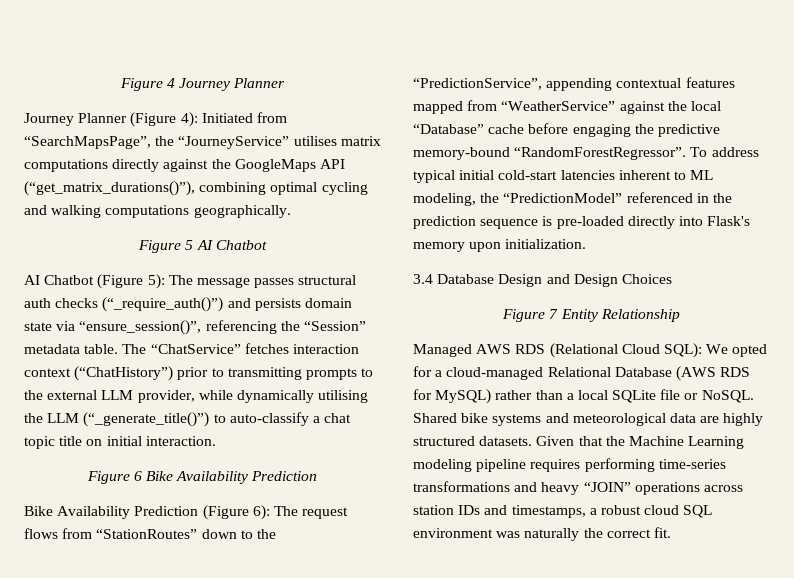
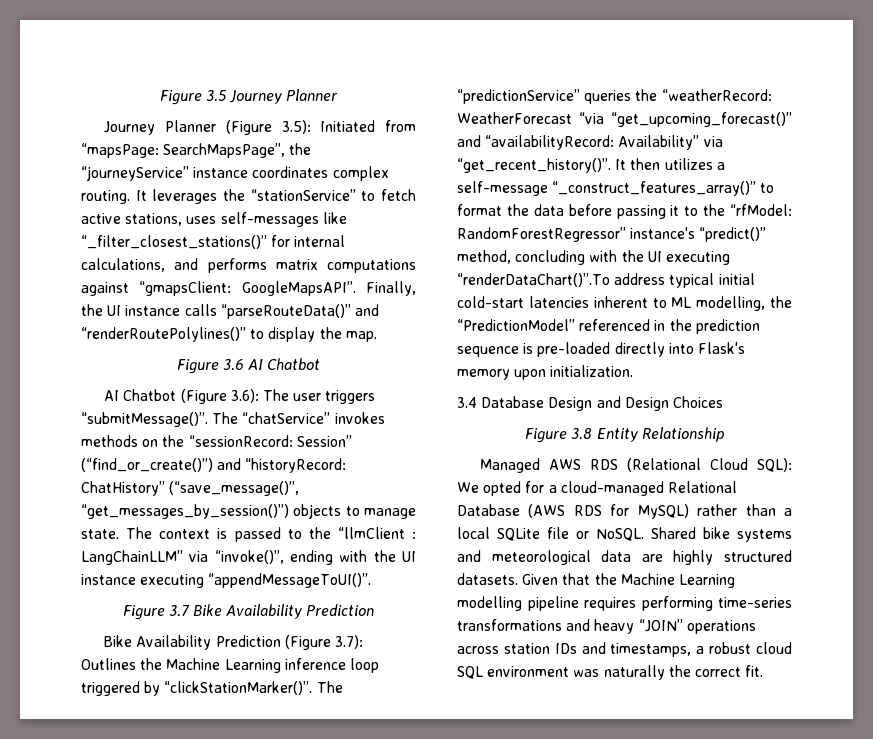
[119,78,175,91] Figure 4 -> [159,90,227,105] Figure 3.5
[180,112,198,127] 4): -> [281,120,311,134] 3.5):
[24,136,381,149] [24,159,345,172] [24,181,368,196] [24,205,291,218] [138,240,194,253] “SearchMapsPage”, the “JourneyService” utilises matrix computations directly against the GoogleMaps API (“get_matrix_durations()”), combining optimal cycling and walking computations geographically. // Figure 5 -> [81,143,312,158] [81,166,389,181] [81,189,416,204] [81,212,347,227] [81,235,346,249] [81,258,416,273] [81,281,416,296] [81,304,379,319] [81,327,377,342] [176,359,244,374] “mapsPage: SearchMapsPage”, the “journeyService” instance coordinates complex routing. It leverages the “stationService” to fetch active stations, uses self-messages like “_filter_closest_stations()” for internal calculations, and performs matrix computations against “gmapsClient: GoogleMapsAPI”. Finally, the UI instance calls “parseRouteData()” and “renderRoutePolylines()” to display the map. // Figure 3.6
[147,274,357,289] [24,297,352,312] [24,320,366,335] [24,343,359,354] [24,366,374,381] [24,390,369,403] [24,412,352,427] [24,436,216,449] [86,471,142,484] 5): The message passes structural auth checks (“_require_auth()”) and persists domain state via “ensure_session()”, referencing the “Session” metadata table. The “ChatService” fetches interaction context (“ChatHistory”) prior to transmitting prompts to the external LLM provider, while dynamically utilising the LLM (“_generate_title()”) to auto-classify a chat topic title on initial interaction. // Figure 6 -> [230,389,376,404] [81,412,385,427] [81,435,352,447] [81,458,347,473] [81,481,300,496] [81,504,416,519] [81,527,416,542] [81,550,416,565] [81,573,372,588] [122,605,190,620] 3.6): The user triggers “submitMessage()”. The “chatService” invokes methods on the “sessionRecord: Session” (“find_or_create()”) and “historyRecord: ChatHistory” (“save_message()”, “get_messages_by_session()”) objects to manage state. The context is passed to the “llmClient : LangChainLLM” via “invoke()”, ending with the UI instance executing “appendMessageToUI()”. // Figure 3.7
[252,505,349,520] [24,528,276,539] [413,77,735,91] [413,100,721,114] [413,123,720,137] [413,147,708,160] 6): The request flows from “StationRoutes” down to the “PredictionService”, appending contextual features mapped from “WeatherService” against the local “Database” cache before engaging the predictive memory-bound “RandomForestRegressor”. To -> [335,635,364,649] [81,658,379,673] [81,681,343,696] [457,89,772,104] [457,112,792,127] [457,135,723,150] [457,158,725,173] [457,181,775,196] [457,204,792,219] [457,227,767,242] [457,250,730,265] [457,273,610,287] 3.7): Outlines the Machine Learning inference loop triggered by “clickStationMarker()”. The “predictionService” queries the “weatherRecord: WeatherForecast “via “get_upcoming_forecast()” and “availabilityRecord: Availability” via “get_recent_history()”. It then utilizes a self-message “_construct_features_array()” to format the data before passing it to the “rfModel: RandomForestRegressor” instance's “predict()” method, concluding with the UI executing “renderDataChart()”.To
[413,193,476,206] modeling, -> [696,296,766,311] modelling,
[549,309,559,319] 7 -> [571,428,593,440] 3.8
[413,459,472,472] modeling -> [457,596,522,611] modelling

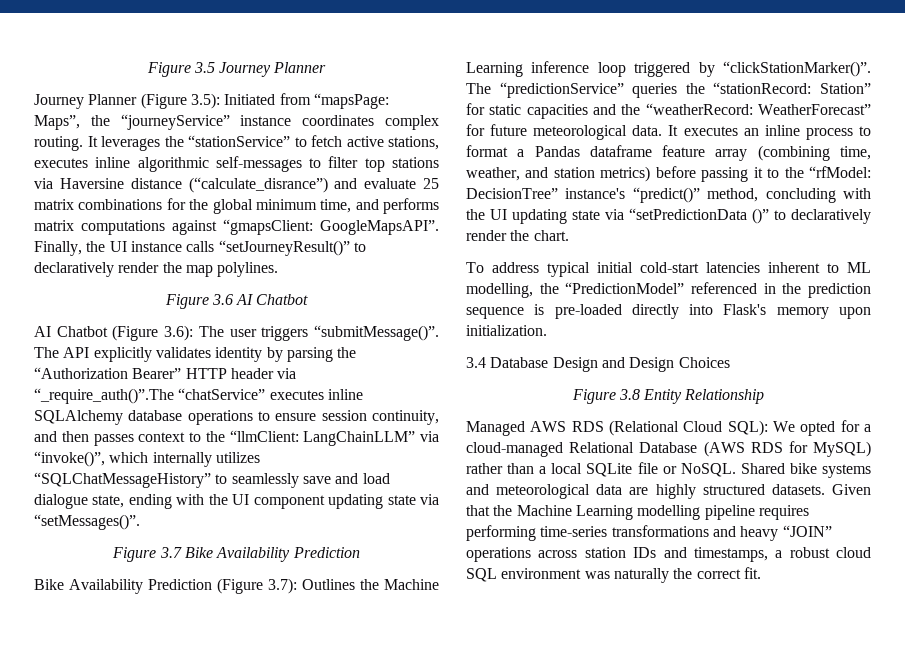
[163,143,286,158] SearchMapsPage”, -> [34,115,80,130] Maps”,
[186,212,347,227] [81,235,346,249] [81,258,165,272] uses self-messages like “_filter_closest_stations()” for internal calculations, -> [34,156,439,172] [34,177,439,193] [34,198,352,214] executes inline algorithmic self-messages to filter top stations via Haversine distance (“calculate_disrance”) and evaluate 25 matrix combinations for the global minimum time,
[220,304,379,319] [81,327,377,342] “parseRouteData()” and “renderRoutePolylines()” to display the map. -> [218,240,366,256] [34,262,279,277] “setJourneyResult()” to declaratively render the map polylines.
[242,412,385,424] [81,435,352,447] [81,458,347,473] [81,481,300,496] [81,504,416,519] [81,527,416,542] [81,550,416,565] [81,573,372,588] “chatService” invokes methods on the “sessionRecord: Session” (“find_or_create()”) and “historyRecord: ChatHistory” (“save_message()”, “get_messages_by_session()”) objects to manage state. The context is passed to the “llmClient : LangChainLLM” via “invoke()”, ending with the UI instance executing “appendMessageToUI()”. -> [63,347,357,362] [34,367,297,379] [34,388,363,404] [34,410,439,425] [34,430,439,446] [34,451,260,467] [34,472,390,488] [34,494,440,509] [34,514,140,530] API explicitly validates identity by parsing the “Authorization Bearer” HTTP header via “_require_auth()”.The “chatService” executes inline SQLAlchemy database operations to ensure session continuity, and then passes context to the “llmClient: LangChainLLM” via “invoke()”, which internally utilizes “SQLChatMessageHistory” to seamlessly save and load dialogue state, ending with the UI component updating state via “setMessages()”.
[661,89,772,101] [457,112,792,127] [457,135,723,150] [457,158,725,173] [457,181,775,196] [457,204,564,216] “weatherRecord: WeatherForecast “via “get_upcoming_forecast()” and “availabilityRecord: Availability” via “get_recent_history()”. It then utilizes a self-message “_construct_features_array()” to format the data -> [713,82,871,94] [466,103,871,119] [466,124,871,140] [466,145,871,161] [466,166,651,182] “stationRecord: Station” for static capacities and the “weatherRecord: WeatherForecast” for future meteorological data. It executes an inline process to format a Pandas dataframe feature array (combining time, weather, and station metrics)
[457,227,626,242] RandomForestRegressor” -> [466,188,558,199] DecisionTree”
[665,251,730,265] [457,273,610,287] executing “renderDataChart()”.To -> [512,208,871,224] [466,230,569,241] [466,262,484,273] updating state via “setPredictionData ()” to declaratively render the chart. // To

